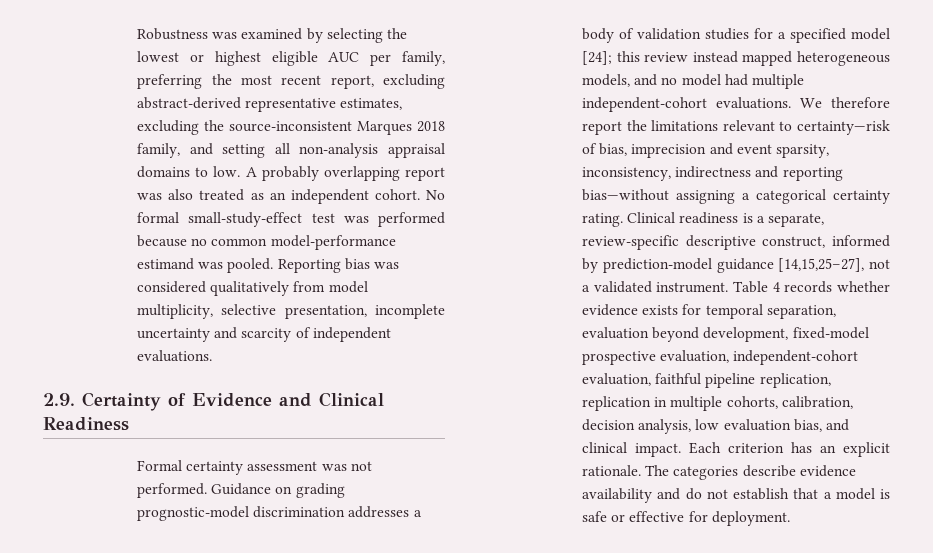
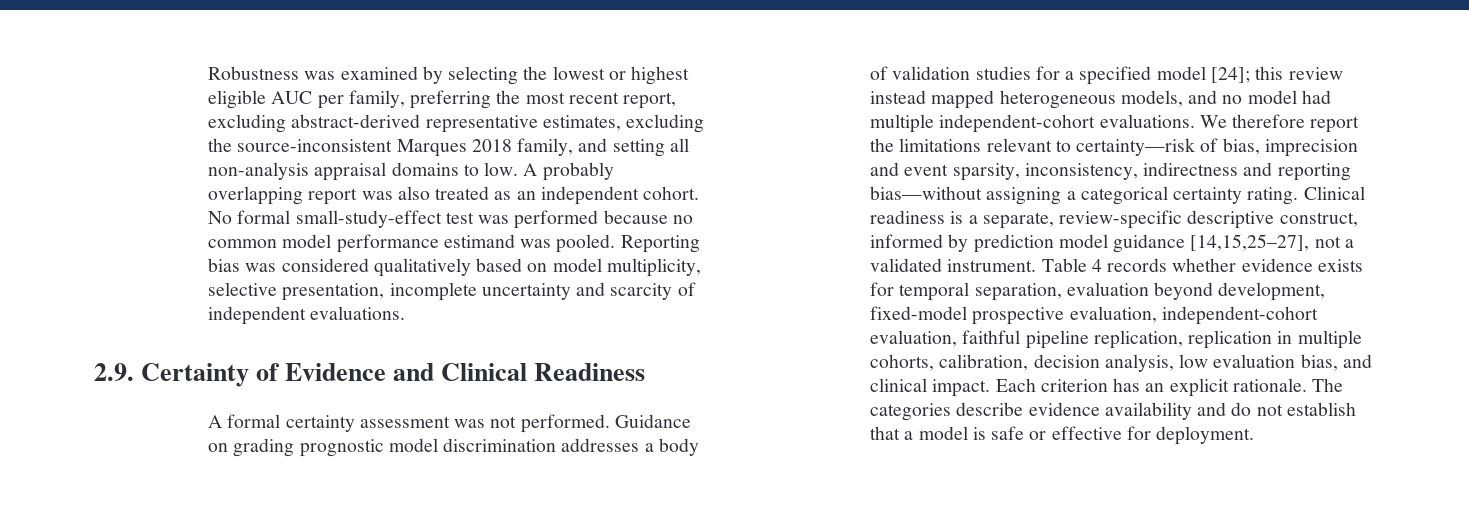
[270,235,396,250] model-performance -> [282,234,439,253] model performance
[293,281,326,292] from -> [476,258,548,272] based on
[137,460,183,471] Formal -> [208,414,281,428] A formal
[137,506,250,521] prognostic-model -> [299,438,438,457] prognostic model
[602,258,712,273] prediction-model -> [973,234,1108,253] prediction model

